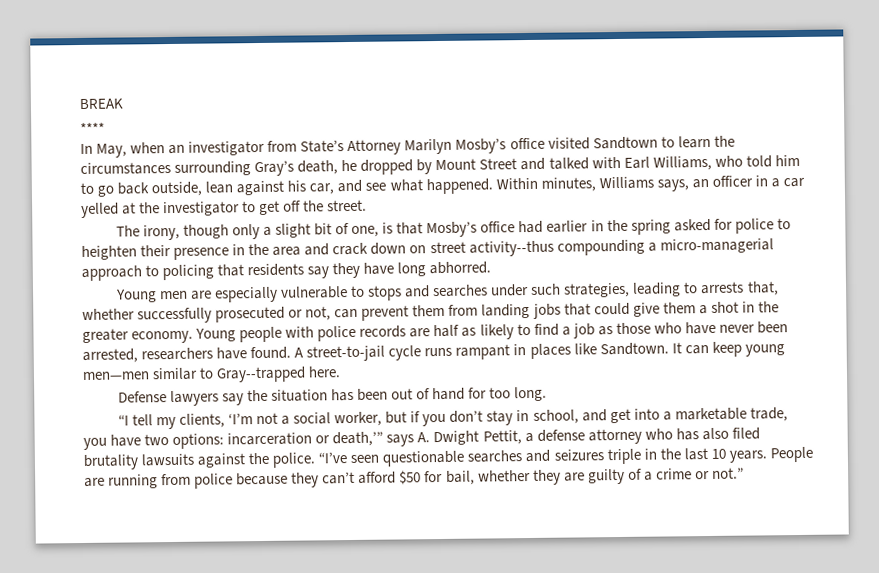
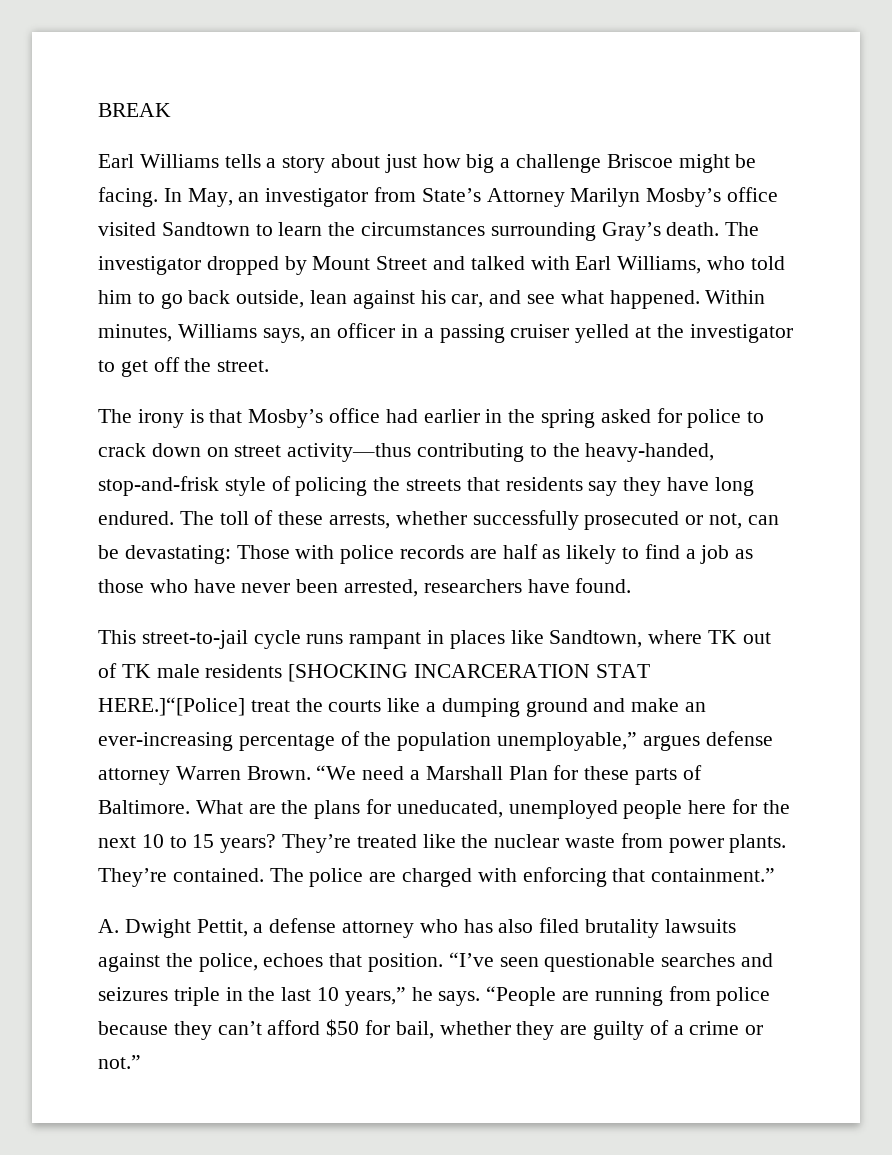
[80,122,105,135] **** // -> [98,154,757,173] [98,187,158,207] Earl Williams tells a story about just how big a challenge Briscoe might be facing.
[130,142,166,154] when -> (233, 197) none
[297,159,358,175] death, he -> [666,222,760,236] [98,256,201,275] death. The investigator
[782,177,805,188] car -> [439,324,570,343] passing cruiser
[142,223,380,241] irony, though only a slight bit of one, -> [137,409,184,428] irony
[81,238,774,260] [81,264,215,281] heighten their presence in the area and crack down on street activity--thus compounding a micro-managerial approach to policing -> [98,443,715,462] [98,476,462,496] crack down on street activity—thus contributing to the heavy-handed, stop-and-frisk style of policing the streets
[429,261,492,275] [115,281,779,303] abhorred. // Young men are especially vulnerable to stops and searches under such strategies, leading to arrests that, -> [98,510,391,529] endured. The toll of these arrests,
[361,301,779,321] [82,326,283,344] prevent them from landing jobs that could give them a shot in the greater economy. Young people -> [98,545,290,564] be devastating: Those
[294,347,305,358] A -> [98,630,136,644] // This
[599,341,785,357] [82,366,342,383] [117,386,548,407] [117,407,788,430] [83,431,415,450] Sandtown. It can keep young men—men similar to Gray--trapped here. // Defense lawyers say the situation has been out of hand for too long. // “I tell my clients, ‘I’m not a social worker, but if you don’t stay in school, and get into a marketable trade, you have two options: incarceration or death,’” says -> [549,630,771,648] [98,663,650,682] [98,697,707,717] [98,731,773,751] [98,765,702,785] [98,799,790,819] [98,833,787,853] [98,867,776,887] Sandtown, where TK out of TK male residents [SHOCKING INCARCERATION STAT HERE.]“[Police] treat the courts like a dumping ground and make an ever-increasing percentage of the population unemployable,” argues defense attorney Warren Brown. “We need a Marshall Plan for these parts of Baltimore. What are the plans for uneducated, unemployed people here for the next 10 to 15 years? They’re treated like the nuclear waste from power plants. They’re contained. The police are charged with enforcing that containment.” //
[272,452,317,468] police. -> [198,953,444,972] police, echoes that position.
[728,446,813,463] years. People -> [344,986,557,1006] years,” he says. “People

